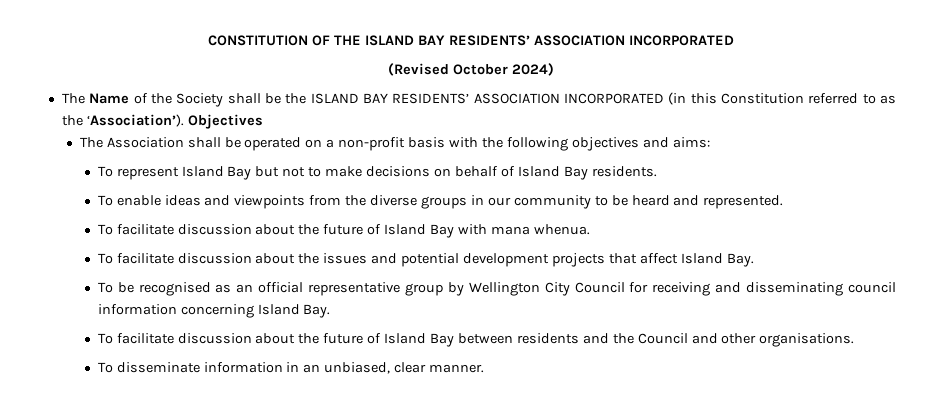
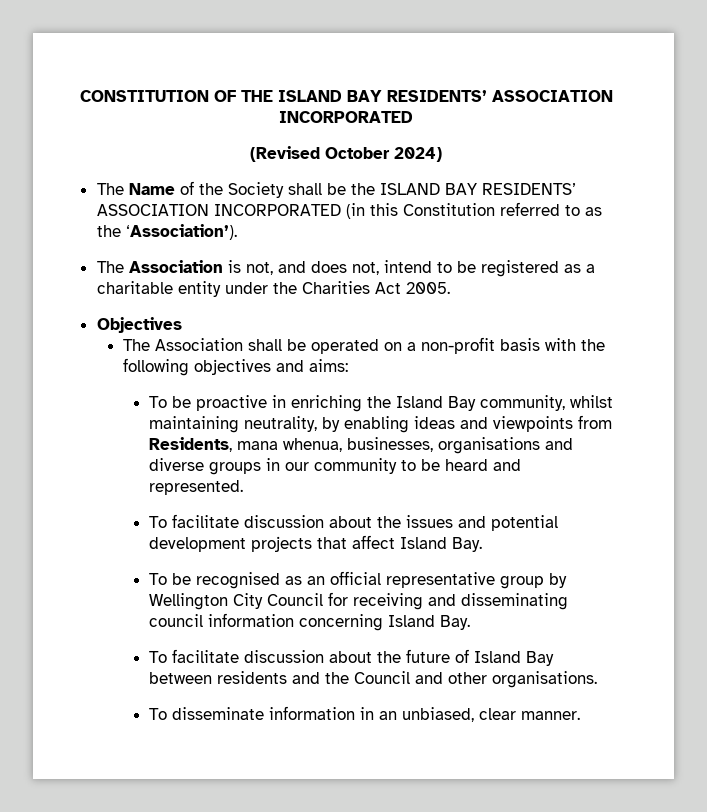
(184, 120) none -> [96,260,595,277] [96,281,450,297] // The Association is not, and does not, intend to be registered as a charitable entity under the Charities Act 2005. //
[116,166,657,180] [97,195,367,209] represent Island Bay but not to make decisions on behalf of Island Bay residents. // To enable ideas and viewpoints from the -> [172,395,614,412] [149,415,613,433] [149,437,574,454] be proactive in enriching the Island Bay community, whilst maintaining neutrality, by enabling ideas and viewpoints from Residents, mana whenua, businesses, organisations and
[97,224,590,238] // To facilitate discussion about the future of Island Bay with mana whenua. -> (244, 487) none

